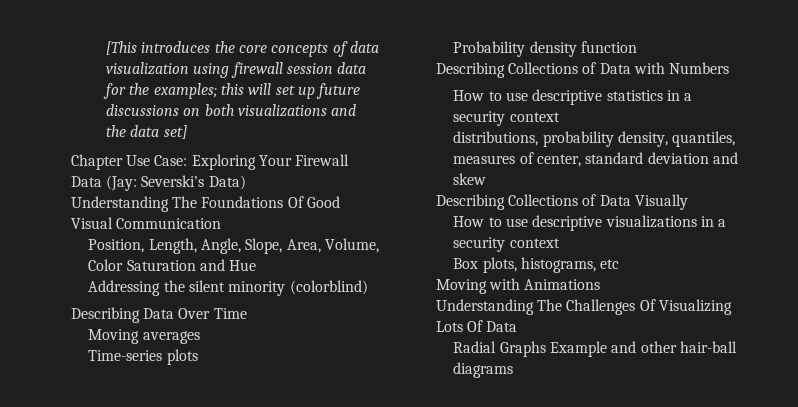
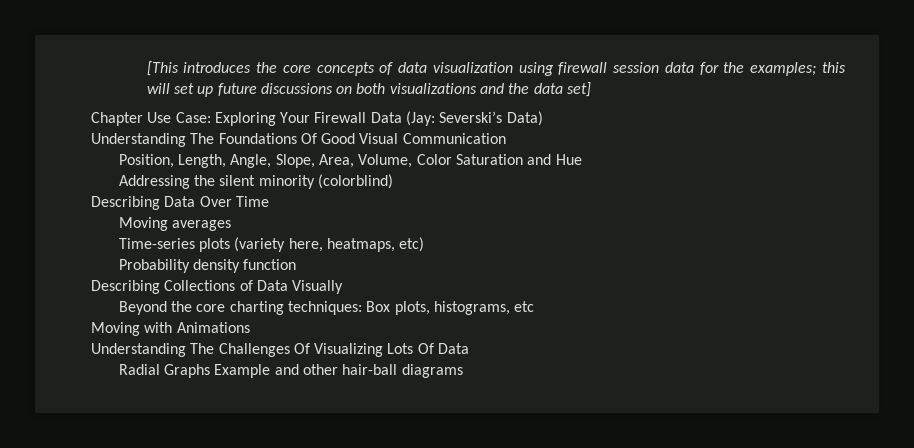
(198, 357) none -> [234,237,425,252] (variety here, heatmaps, etc)
[435,62,730,78] [453,89,693,105] [453,111,560,126] [453,131,736,147] [453,152,738,167] [453,173,487,185] // Describing Collections of Data with Numbers // How to use descriptive statistics in a security context // distributions, probability density, quantiles, measures of center, standard deviation and skew -> (297, 264) none
[453,215,727,231] [453,237,560,252] How to use descriptive visualizations in a security context // -> [118,301,362,315] Beyond the core charting techniques:

